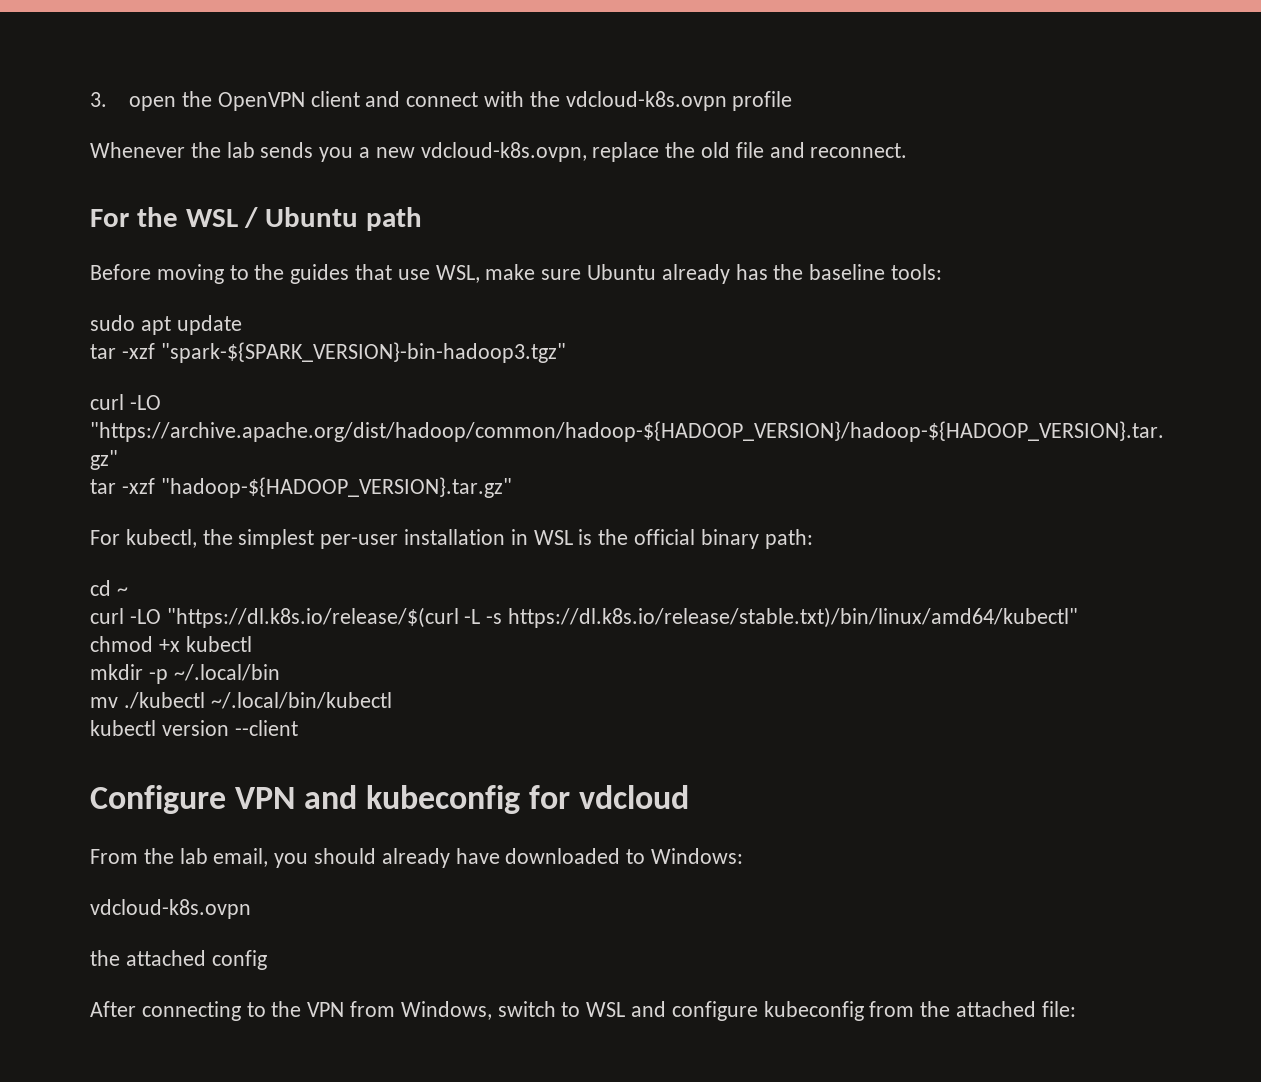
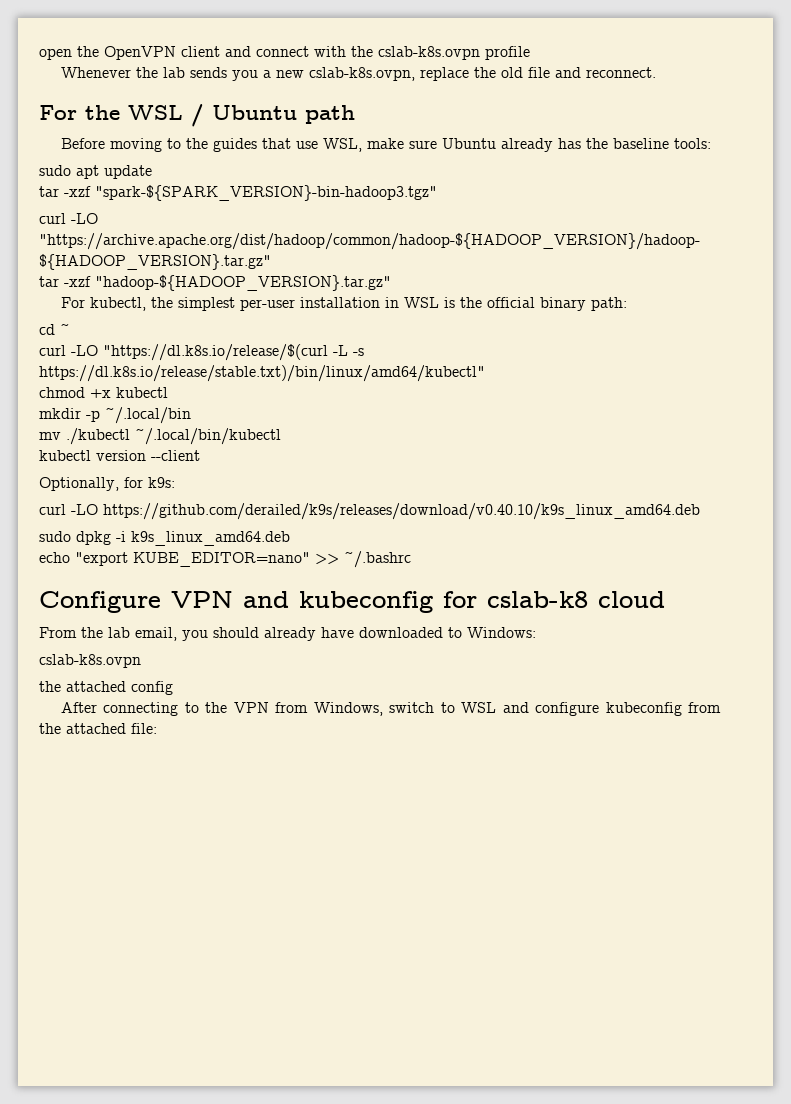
[90,92,107,107] 3. -> (39, 54) none
[565,91,727,111] vdcloud-k8s.ovpn -> [378,46,480,60] cslab-k8s.ovpn
[420,142,587,162] vdcloud-k8s.ovpn, -> [308,67,415,81] cslab-k8s.ovpn,
(298, 728) none -> [39,477,175,491] [39,503,700,520] [39,531,290,546] [39,551,411,568] // Optionally, for k9s: // curl -LO https://github.com/derailed/k9s/releases/download/v0.40.10/k9s_linux_amd64.deb // sudo dpkg -i k9s_linux_amd64.deb // echo "export KUBE_EDITOR=nano" >> ~/.bashrc
[579,785,690,809] vdcloud -> [487,591,665,608] cslab-k8 cloud
[90,899,251,919] vdcloud-k8s.ovpn -> [39,654,141,668] cslab-k8s.ovpn

